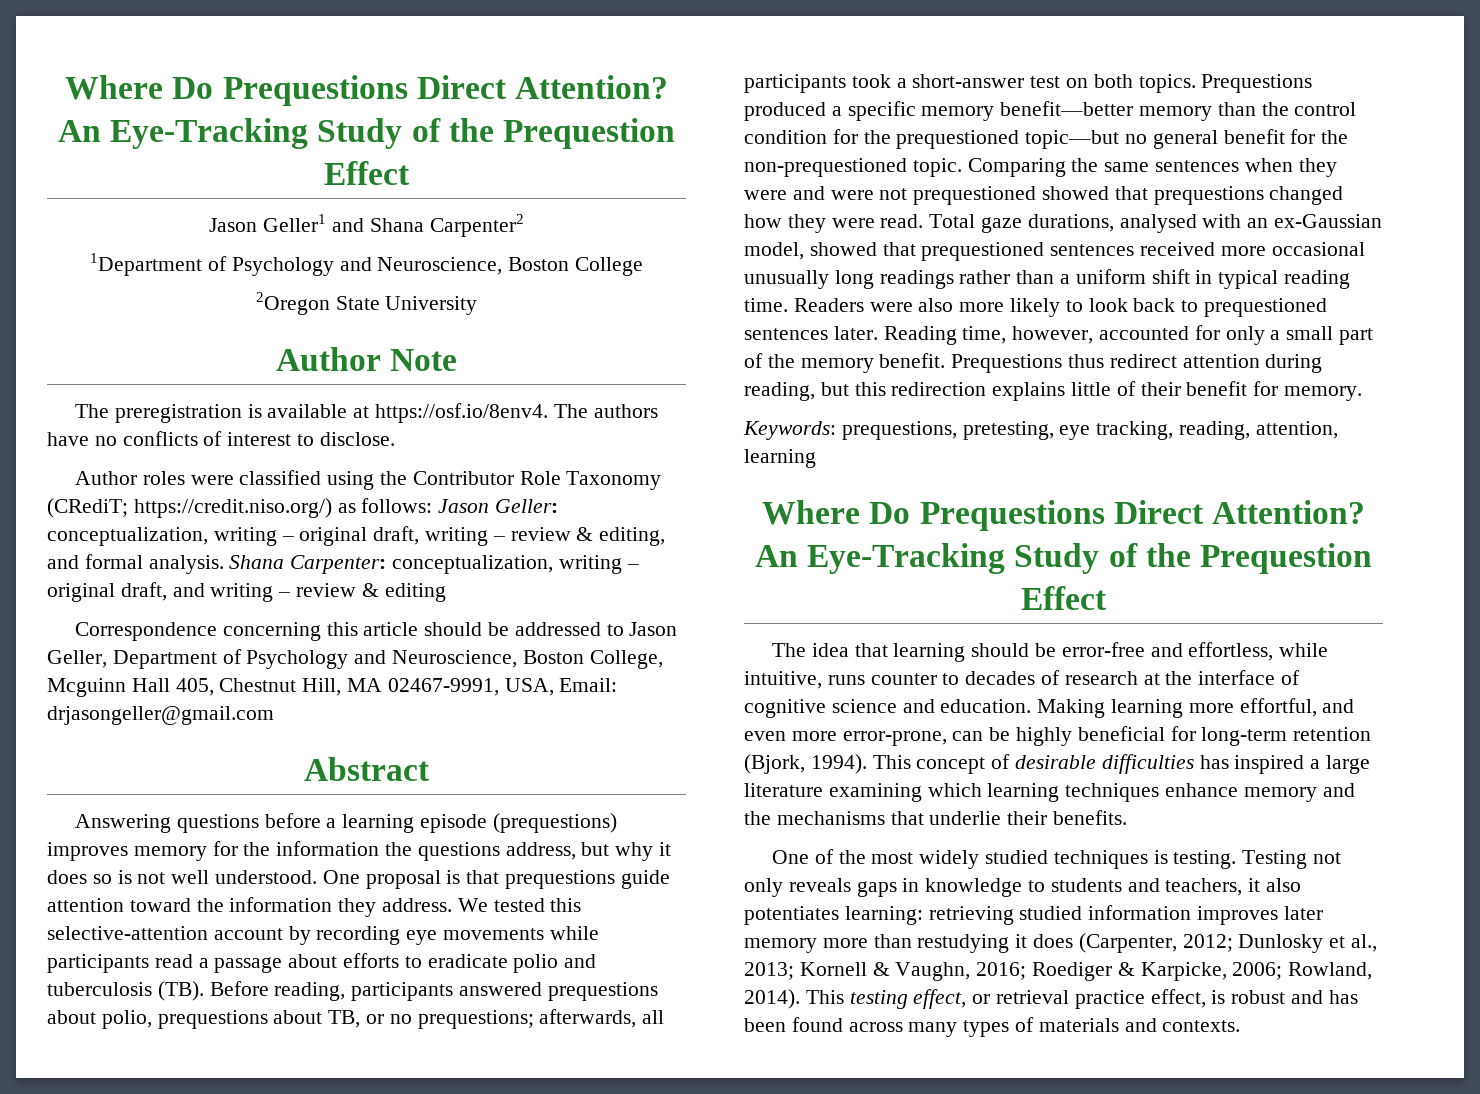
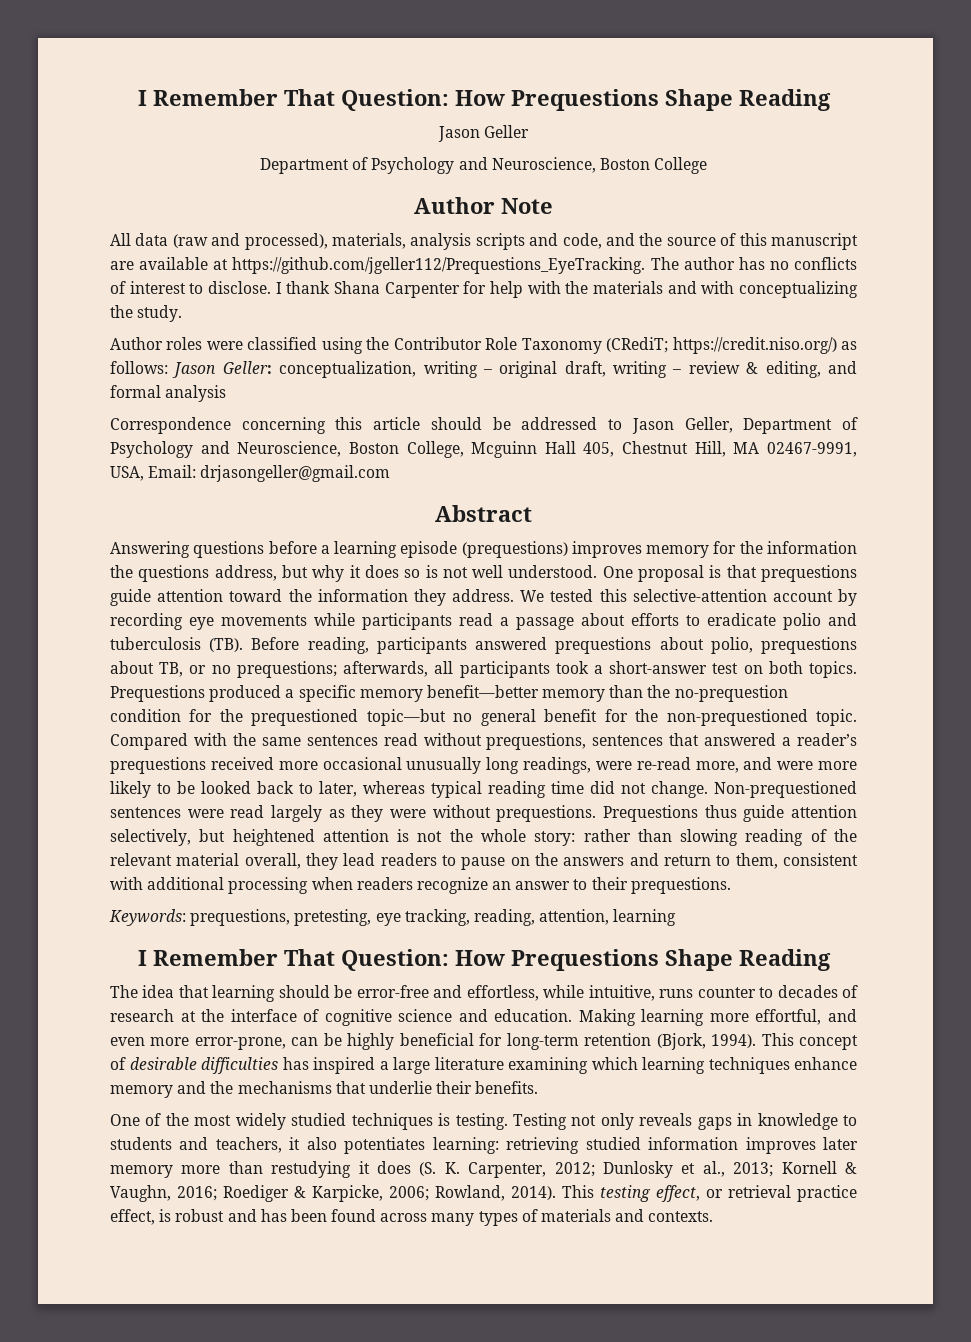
[65,75,668,106] [58,118,675,149] [324,161,410,185] [209,214,524,237] [90,253,203,276] Where Do Prequestions Direct Attention? An Eye-Tracking Study of the Prequestion Effect // Jason Geller1 and Shana Carpenter2 // 1Department -> [137,89,831,111] [437,125,530,142] [259,158,349,174] I Remember That Question: How Prequestions Shape Reading // Jason Geller // Department
[255,292,478,315] // 2Oregon State University -> (708, 165) none
[75,403,658,423] [47,432,89,446] The preregistration is available at https://osf.io/8env4. The authors have -> [110,233,858,250] [110,257,765,274] All data (raw and processed), materials, analysis scripts and code, and the source of this manuscript are available at https://github.com/jgeller112/Prequestions_EyeTracking. The author has
(395, 439) none -> [275,281,858,298] [110,305,183,322] I thank Shana Carpenter for help with the materials and with conceptualizing the study.
[148,555,639,574] [47,582,446,602] analysis. Shana Carpenter: conceptualization, writing – original draft, and writing – review & editing -> [165,385,227,402] analysis
[1294,102,1357,116] control -> [674,685,788,702] no-prequestion
[967,158,1066,177] Comparing -> [110,733,227,750] Compared with
[1244,158,1337,177] [744,186,1344,205] [744,214,1383,233] [744,242,1135,261] when they were and were not prequestioned showed that prequestions changed how they were read. Total gaze durations, analysed with an ex-Gaussian model, showed that prequestioned sentences -> [383,733,857,750] [110,757,206,774] read without prequestions, sentences that answered a reader’s prequestions
[879,269,1351,289] [744,298,1328,317] [744,325,1374,345] [744,353,1323,373] [744,381,1363,401] readings rather than a uniform shift in typical reading time. Readers were also more likely to look back to prequestioned sentences later. Reading time, however, accounted for only a small part of the memory benefit. Prequestions thus redirect attention during reading, but this redirection explains little of their benefit for memory. -> [523,757,858,774] [110,781,857,798] [110,805,857,822] [110,829,858,846] [110,853,858,870] [110,877,731,894] readings, were re-read more, and were more likely to be looked back to later, whereas typical reading time did not change. Non-prequestioned sentences were read largely as they were without prequestions. Prequestions thus guide attention selectively, but heightened attention is not the whole story: rather than slowing reading of the relevant material overall, they lead readers to pause on the answers and return to them, consistent with additional processing when readers recognize an answer to their prequestions.
[762,500,1365,531] [755,543,1372,574] [1021,586,1107,610] Where Do Prequestions Direct Attention? An Eye-Tracking Study of the Prequestion Effect -> [137,949,831,971] I Remember That Question: How Prequestions Shape Reading
[1078,933,1177,953] (Carpenter, -> [419,1162,547,1178] (S. K. Carpenter,

